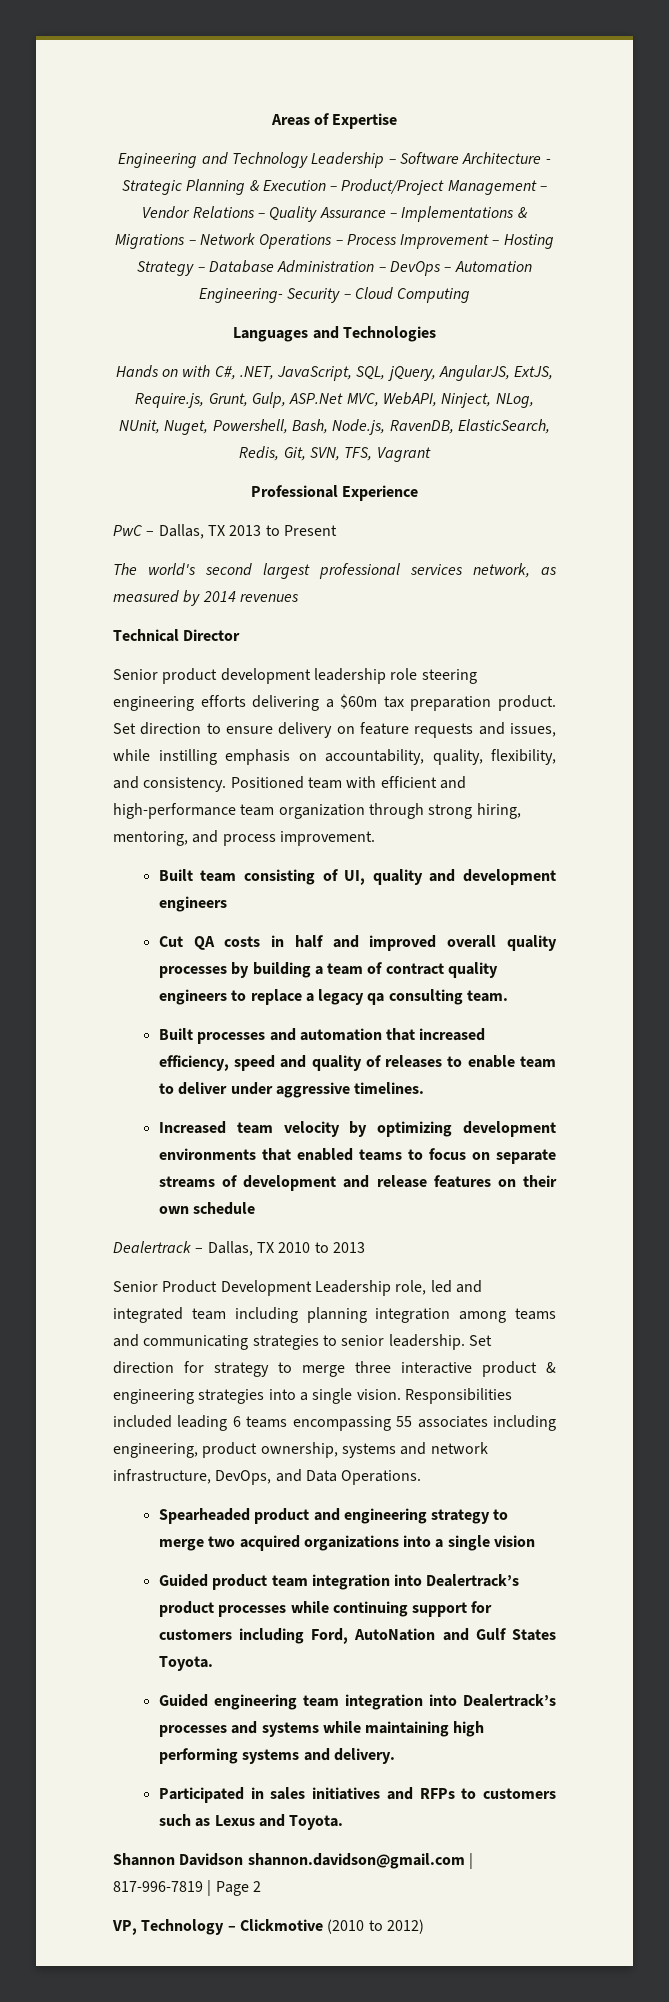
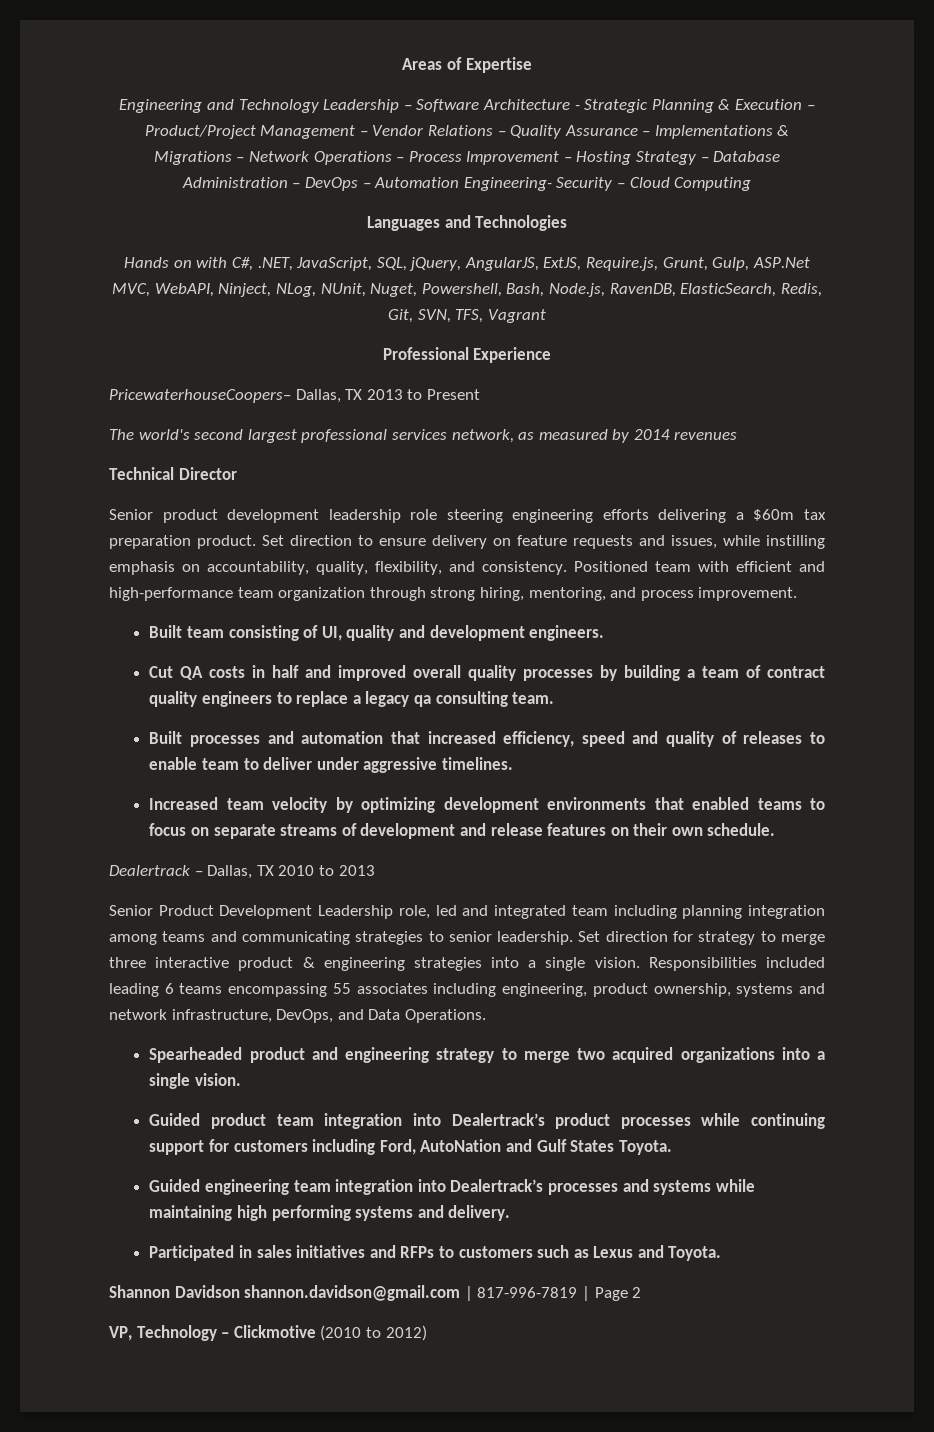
[113,525,155,536] PwC – -> [109,389,291,403] PricewaterhouseCoopers–
[158,896,227,912] engineers -> [529,625,605,641] engineers.
[193,1202,256,1215] schedule -> [707,823,776,836] schedule.
[494,1535,536,1547] vision -> [194,1073,241,1086] vision.

